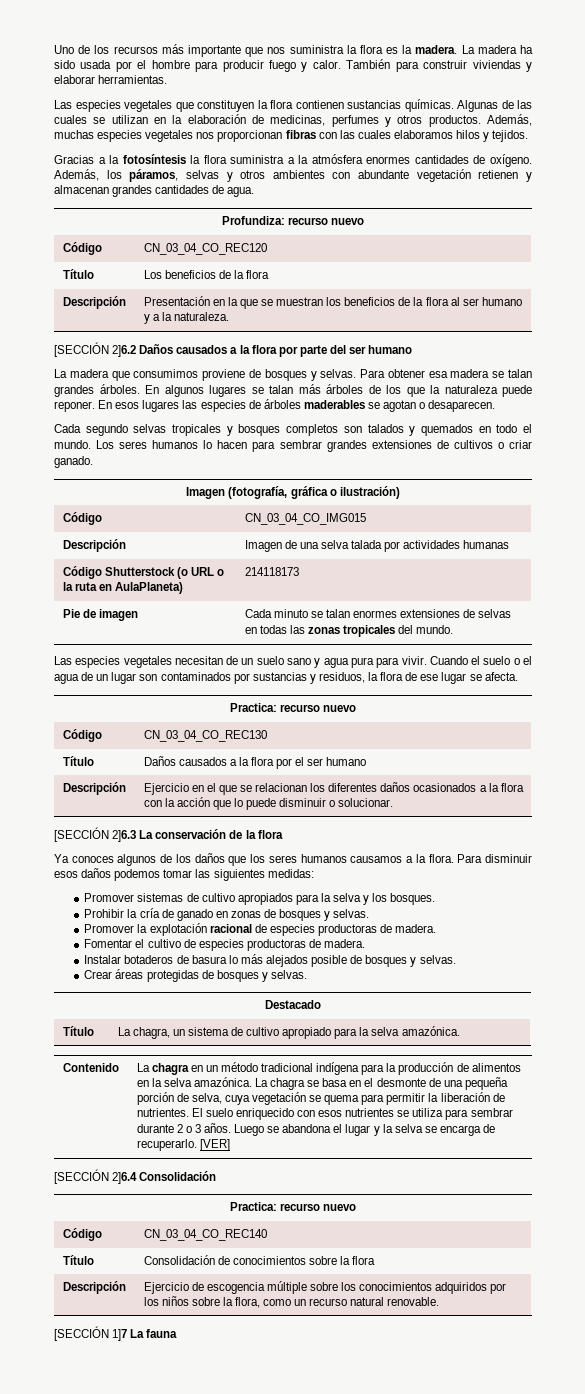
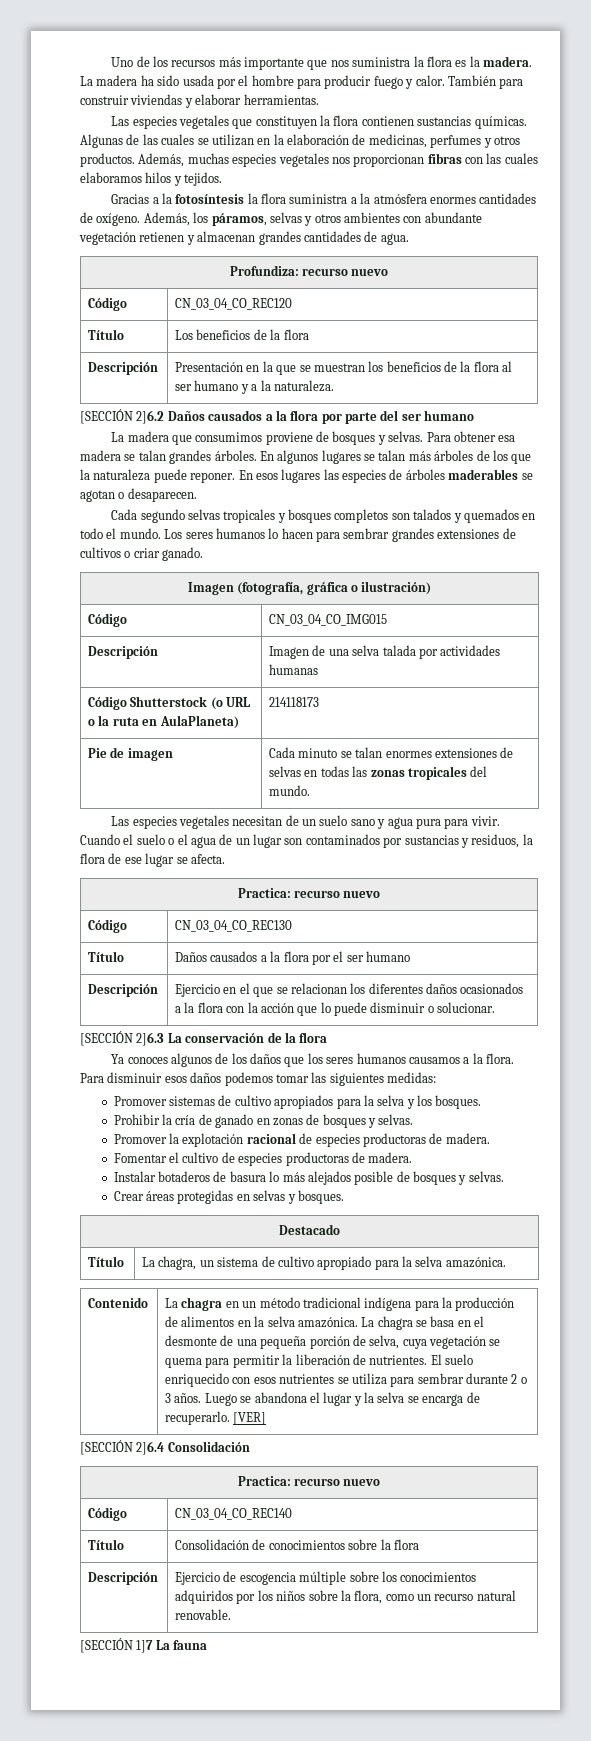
[201,970,307,982] de bosques y selvas. -> [236,1190,344,1204] en selvas y bosques.

